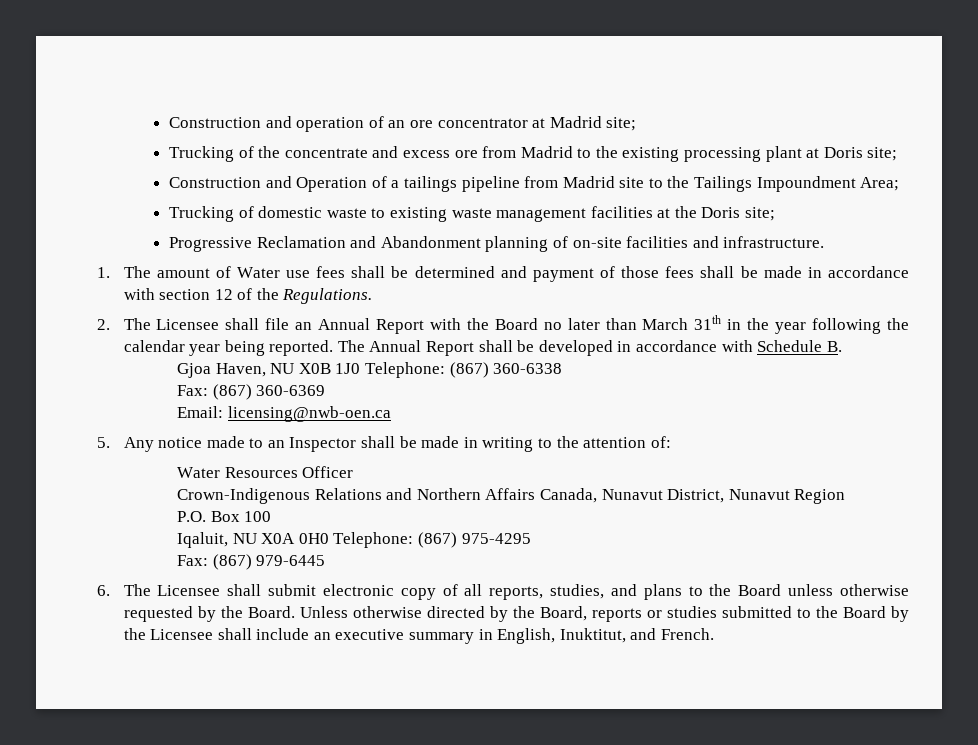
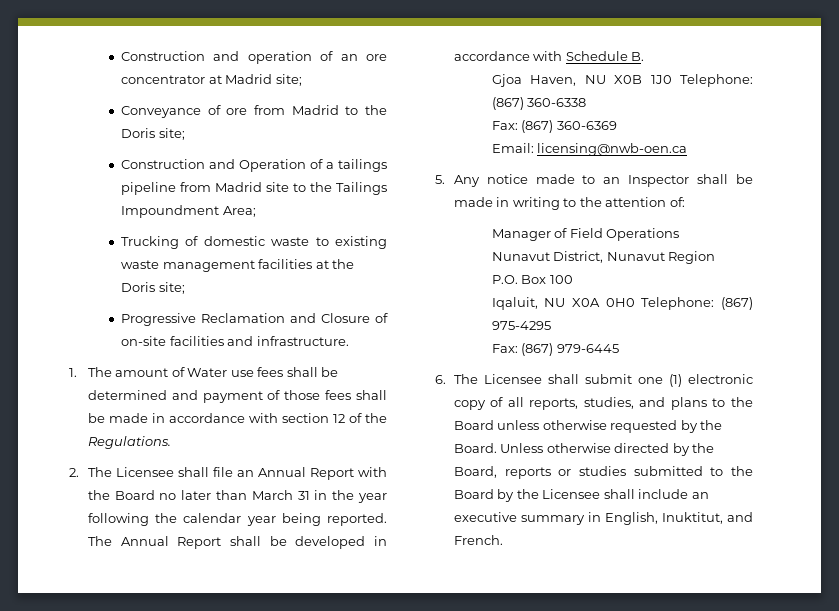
[168,146,450,162] Trucking of the concentrate and excess -> [121,105,221,118] Conveyance of
[622,146,820,162] existing processing plant at -> (387, 110) none
[380,236,549,252] Abandonment planning -> [321,313,371,323] Closure
[694,315,722,330] 31th -> [297,491,310,500] 31
[177,466,354,478] [177,488,597,504] Water Resources Officer // Crown-Indigenous Relations and Northern Affairs Canada, -> [491,228,680,241] Manager of Field Operations //
(317, 590) none -> [637,374,682,387] one (1)

